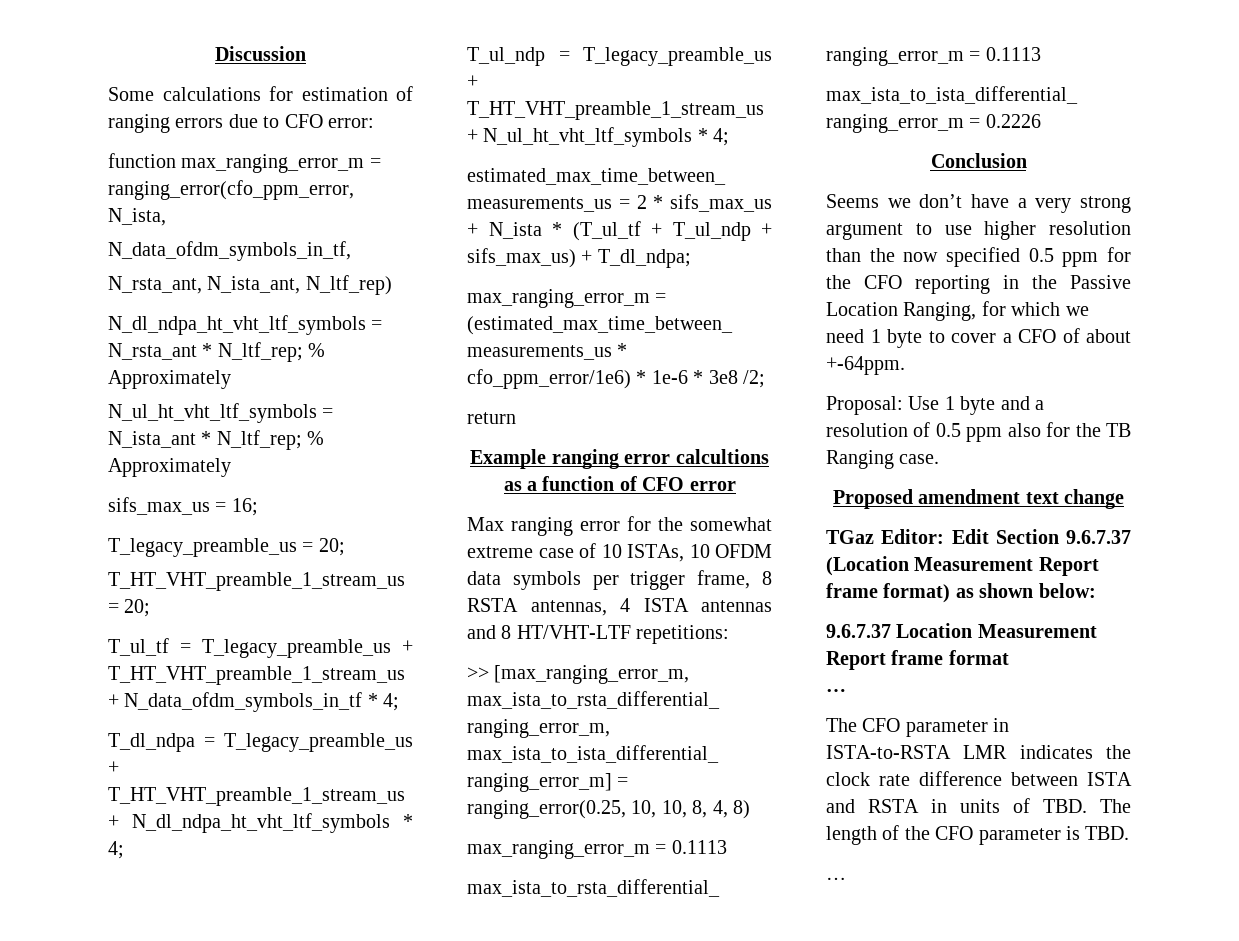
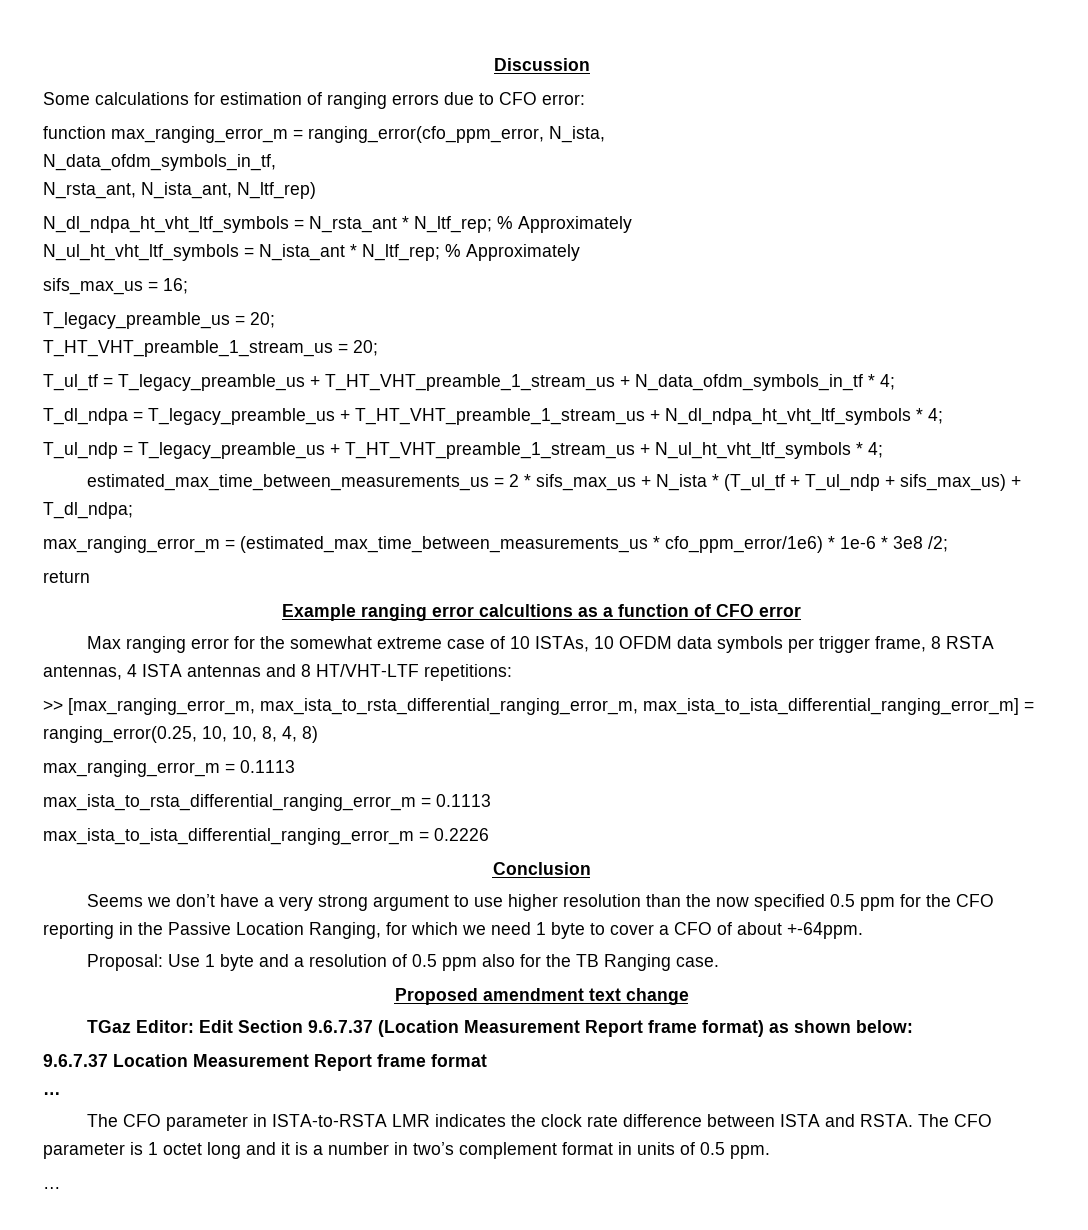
[868,798,1131,813] [826,825,1130,845] RSTA in units of TBD. The length of the CFO parameter is TBD. -> [860,1114,993,1127] [43,1142,770,1159] RSTA. The CFO parameter is 1 octet long and it is a number in two’s complement format in units of 0.5 ppm.

